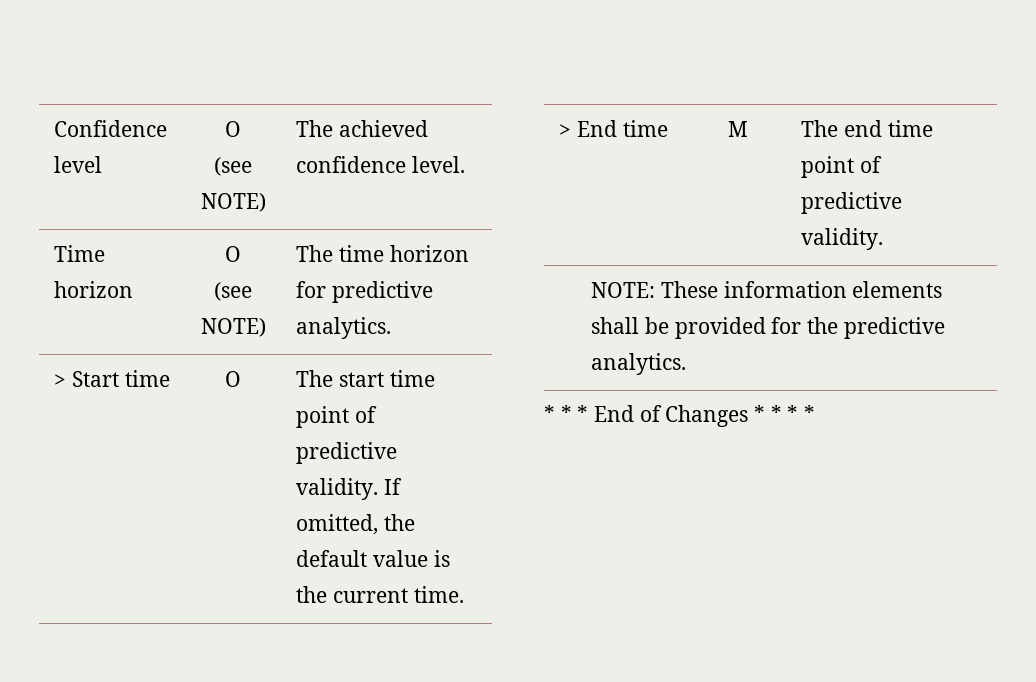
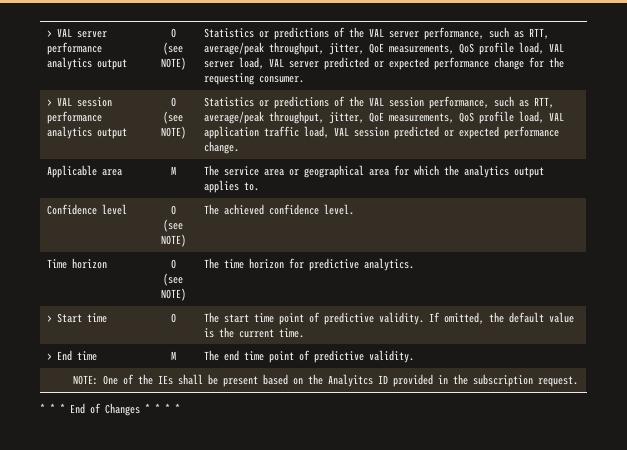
(54, 128) none -> [47,28,108,38] [47,42,103,55] [47,57,128,70] [170,28,176,38] [163,42,183,55] [160,57,186,70] [204,27,550,40] [204,42,565,55] [204,57,565,70] [204,73,305,85] [47,97,113,107] [47,111,103,124] [47,126,128,139] [170,97,176,107] [163,111,183,124] [160,126,186,139] [204,96,555,109] [204,111,565,124] [204,126,560,139] [204,141,240,154] [47,165,123,178] [170,166,176,175] [204,165,545,178] [204,180,260,193] > VAL server performance analytics output | O // (see NOTE) | Statistics or predictions of the VAL server performance, such as RTT, average/peak throughput, jitter, QoE measurements, QoS profile load, VAL server load, VAL server predicted or expected performance change for the requesting consumer. // > VAL session performance analytics output | O // (see NOTE) | Statistics or predictions of the VAL session performance, such as RTT, average/peak throughput, jitter, QoE measurements, QoS profile load, VAL application traffic load, VAL session predicted or expected performance change. // Applicable area | M | The service area or geographical area for which the analytics output applies to. //
[661,281,943,298] [591,317,945,339] [591,353,687,375] These information elements shall be provided for the predictive analytics. -> [103,374,579,387] One of the IEs shall be present based on the Analyitcs ID provided in the subscription request.

